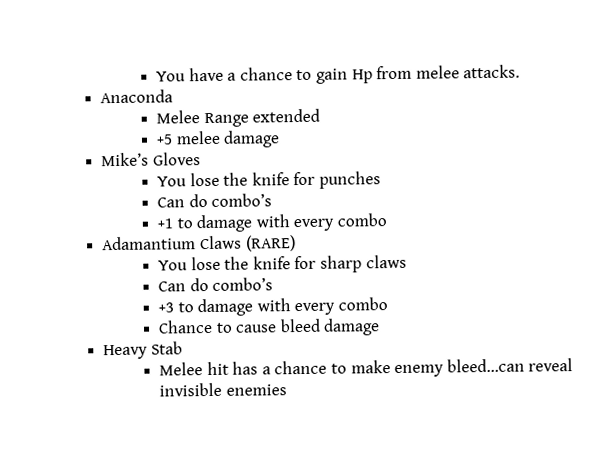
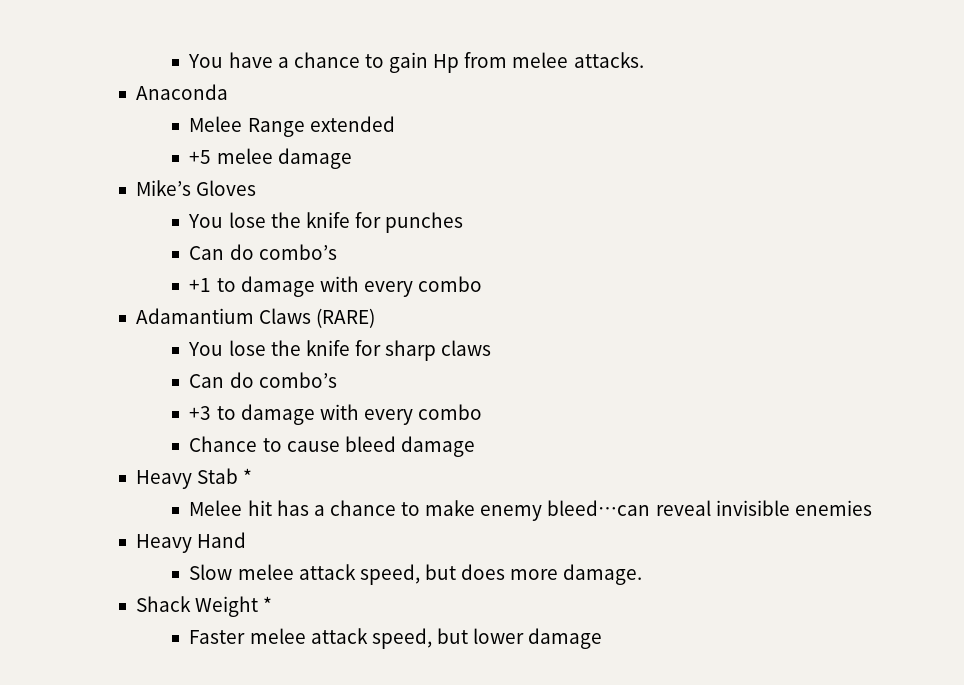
(183, 348) none -> [243,468,253,484] *
(287, 390) none -> [136,532,247,553] [189,564,643,585] [136,596,273,617] [189,628,603,649] // Heavy Hand // Slow melee attack speed, but does more damage. // Shack Weight * // Faster melee attack speed, but lower damage

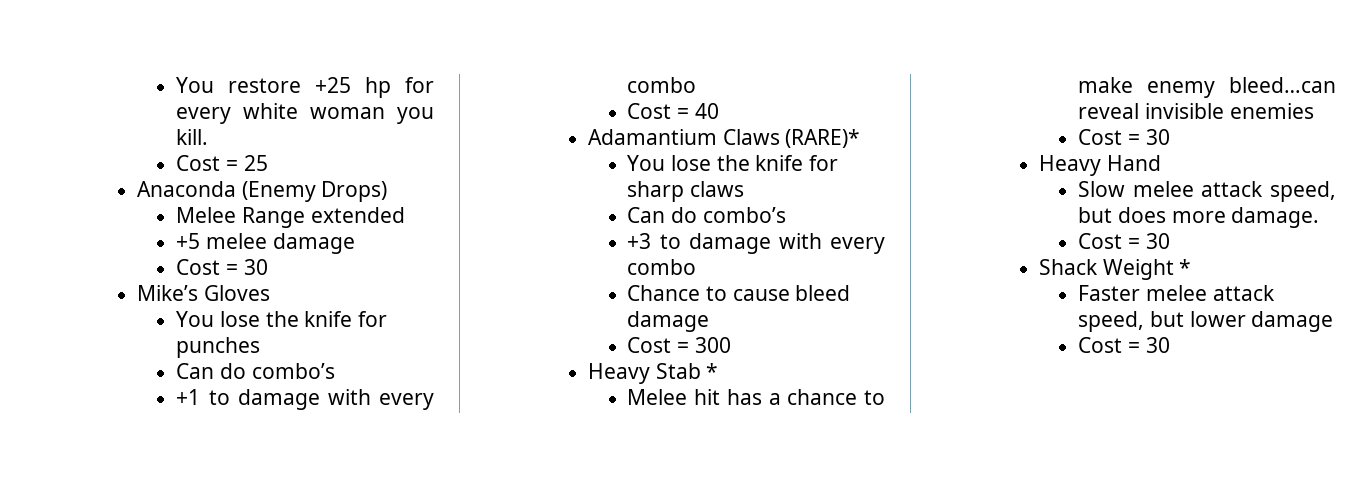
[188,52,644,73] You have a chance to gain Hp from melee attacks. -> [176,77,434,98] [176,103,434,124] [176,129,209,145] [176,155,268,171] You restore +25 hp for every white woman you kill. // Cost = 25
(229, 92) none -> [241,181,388,202] (Enemy Drops)
(352, 158) none -> [176,259,268,275] // Cost = 30
(483, 284) none -> [627,103,719,119] // Cost = 40
[316,308,376,328] (RARE) -> [785,129,861,148] (RARE)*
(475, 446) none -> [627,337,731,353] // Cost = 300
(872, 508) none -> [1078,129,1170,145] // Cost = 30
(643, 574) none -> [1078,233,1170,249] // Cost = 30
(603, 638) none -> [1078,337,1170,353] // Cost = 30

